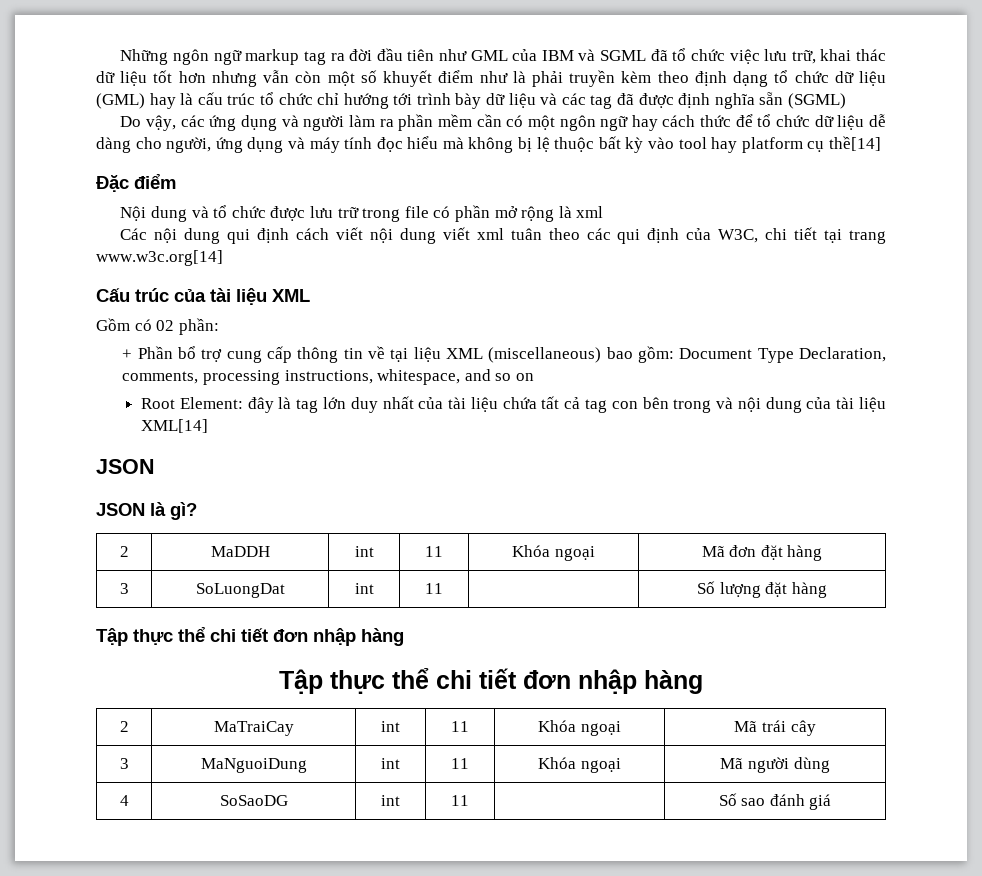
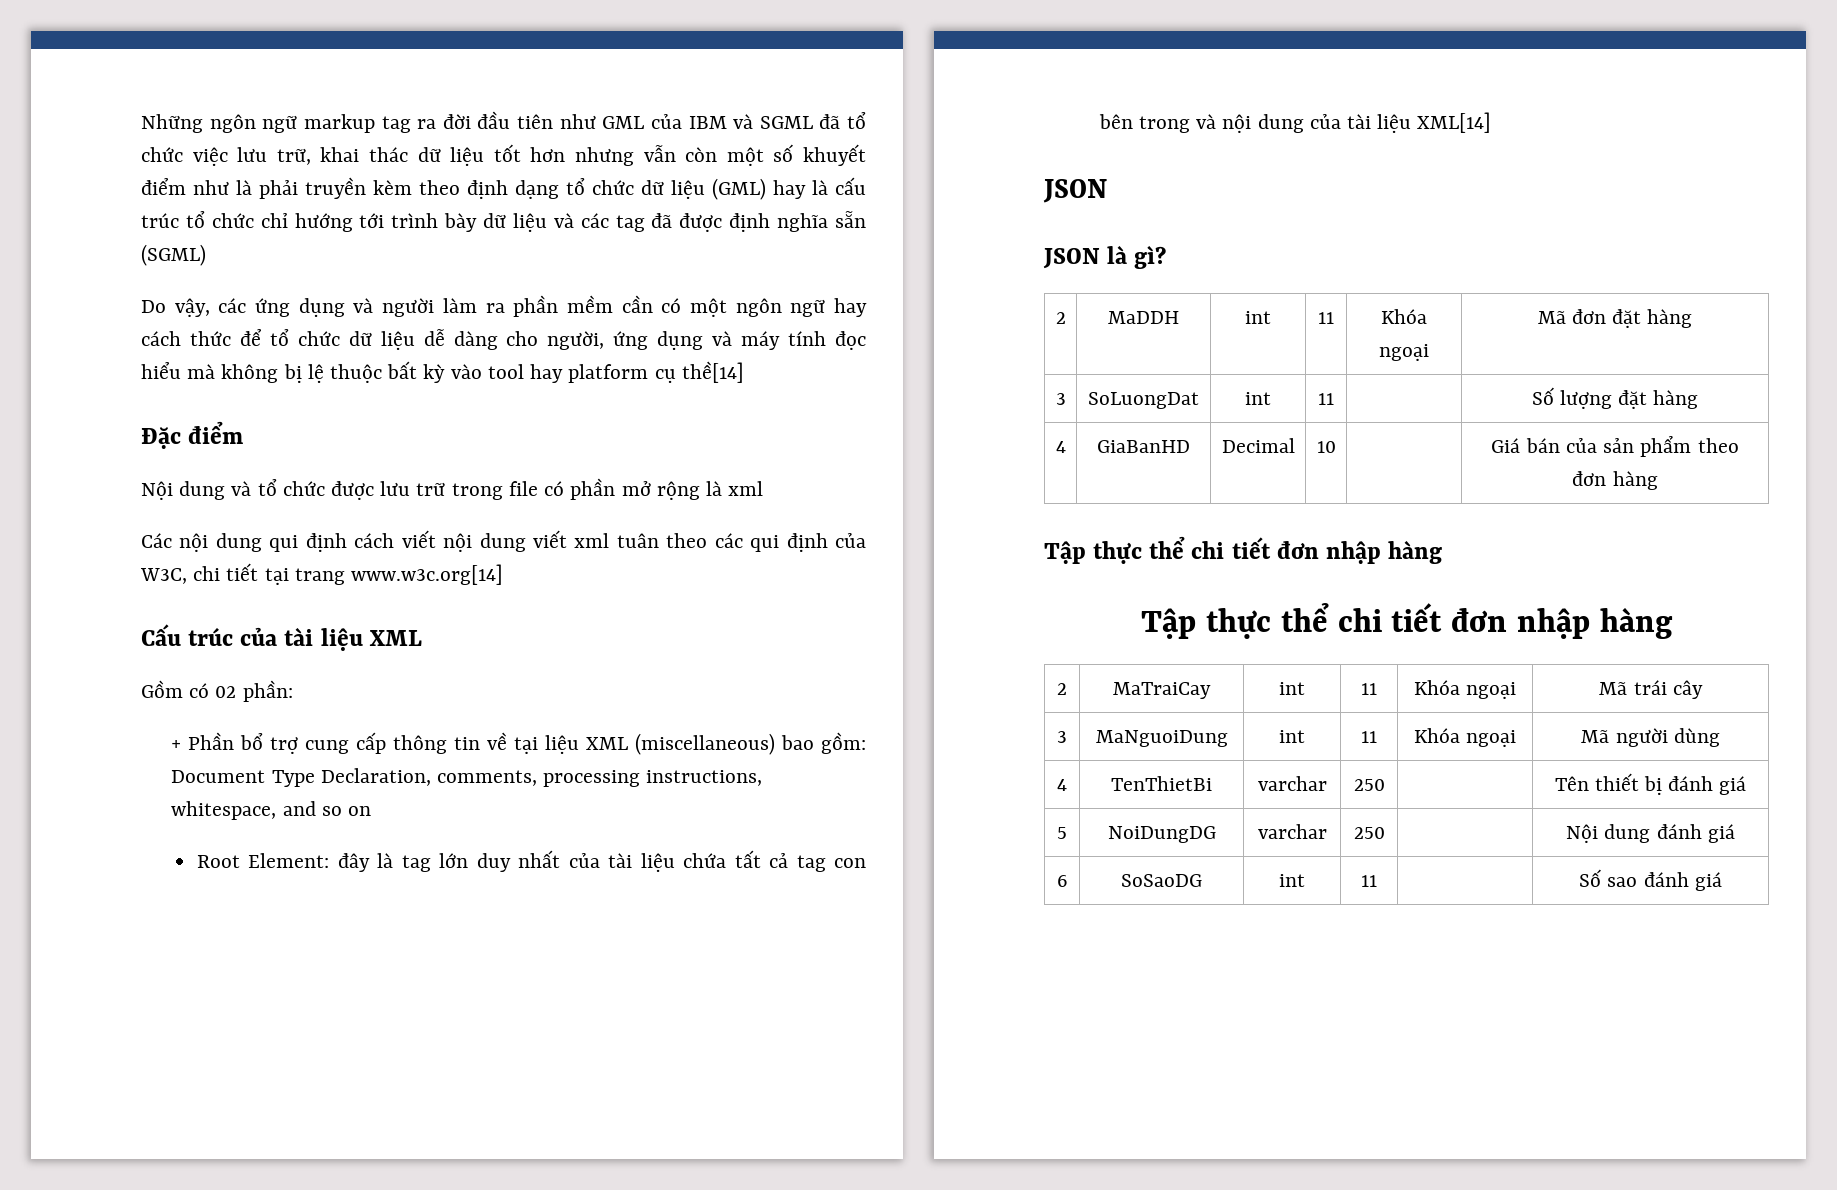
(827, 590) none -> [1055,441,1066,453] [1097,440,1190,453] [1221,438,1295,453] [1316,441,1336,453] [1491,436,1739,457] [1572,471,1658,490] // 4 | GiaBanHD | Decimal | 10 | | Giá bán của sản phẩm theo đơn hàng
(129, 800) none -> [1111,776,1212,791] [1257,776,1327,791] [1353,779,1385,791] [1554,773,1747,795] [1057,827,1067,839] [1107,826,1216,843] [1257,824,1327,839] [1353,827,1385,839] [1566,824,1735,843] [1056,875,1068,887] | TenThietBi | varchar | 250 | | Tên thiết bị đánh giá // 5 | NoiDungDG | varchar | 250 | | Nội dung đánh giá // 6

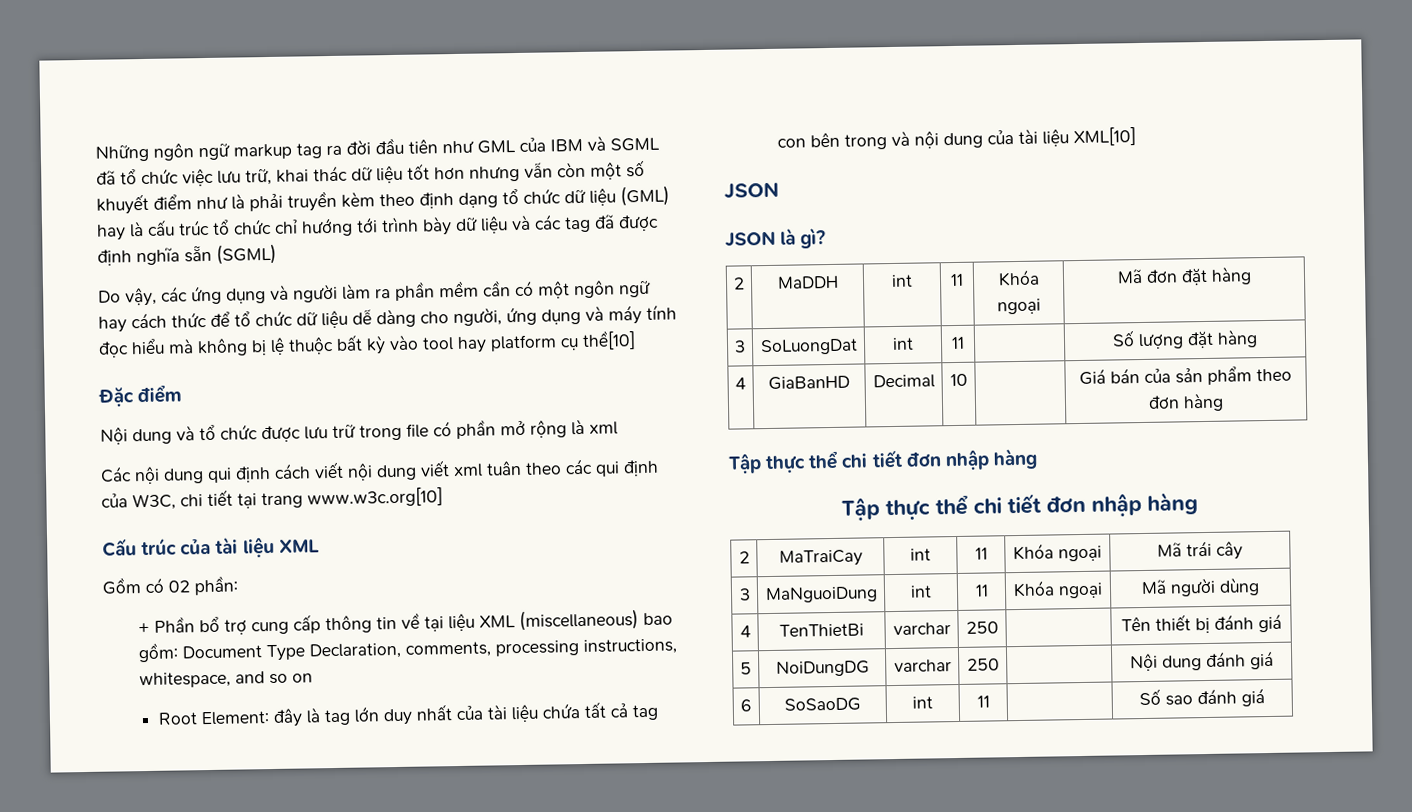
[681,361,744,383] thề[14] -> [582,330,636,350] thề[10]
[351,564,504,585] www.w3c.org[14] -> [307,487,443,508] www.w3c.org[10]
[1417,112,1492,133] XML[14] -> [1072,127,1136,147] XML[10]

